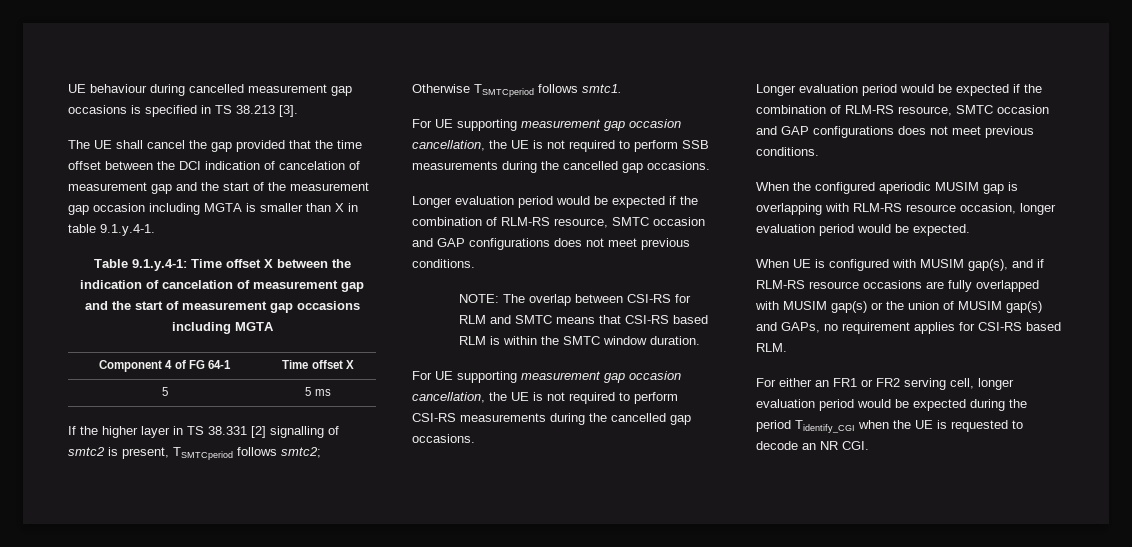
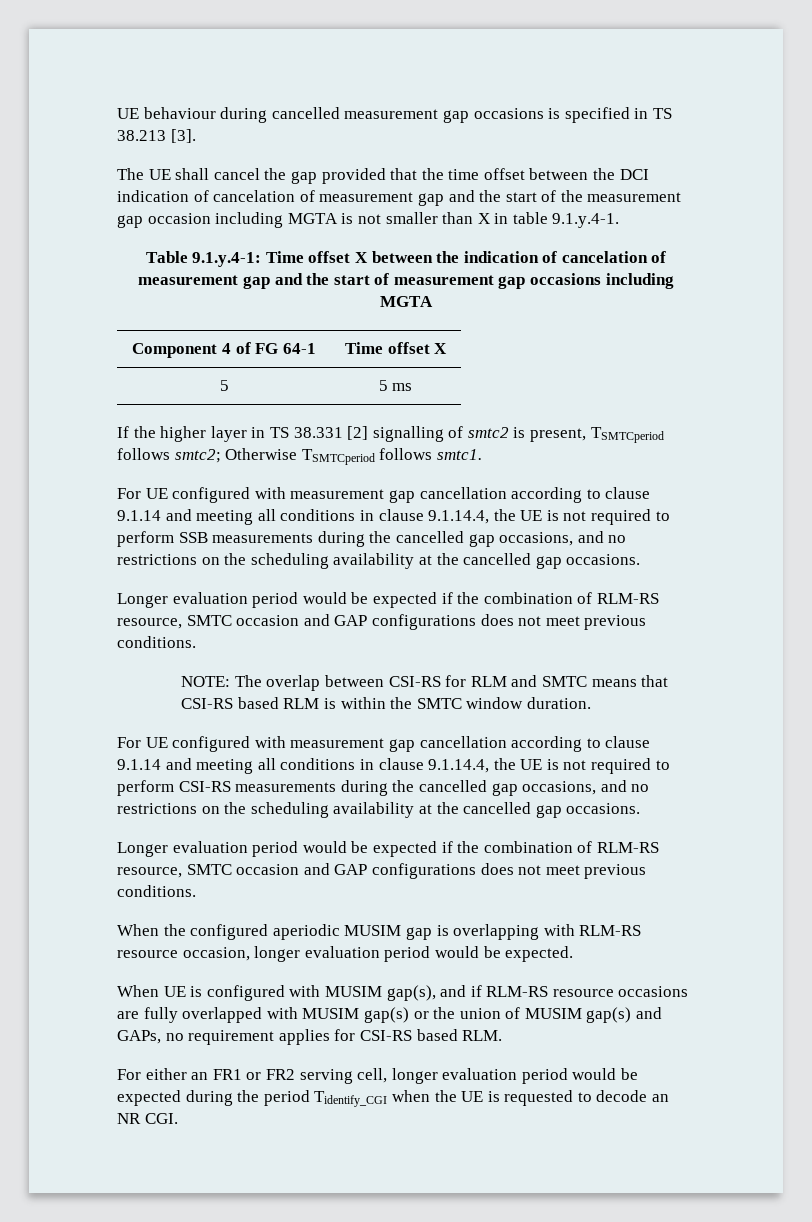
(256, 207) none -> [357,214,381,224] not
[457,119,681,131] [412,140,485,151] supporting measurement gap occasion cancellation, -> [172,487,651,503] [117,509,490,525] configured with measurement gap cancellation according to clause 9.1.14 and meeting all conditions in clause 9.1.14.4,
(643, 168) none -> [499,531,627,546] [117,553,562,569] occasions, and no restrictions on the scheduling availability at the cancelled gap
[457,371,681,383] [412,392,485,403] supporting measurement gap occasion cancellation, -> [172,736,651,752] [117,758,490,774] configured with measurement gap cancellation according to clause 9.1.14 and meeting all conditions in clause 9.1.14.4,
(691, 420) none -> [522,780,650,795] [117,802,562,818] occasions, and no restrictions on the scheduling availability at the cancelled gap

